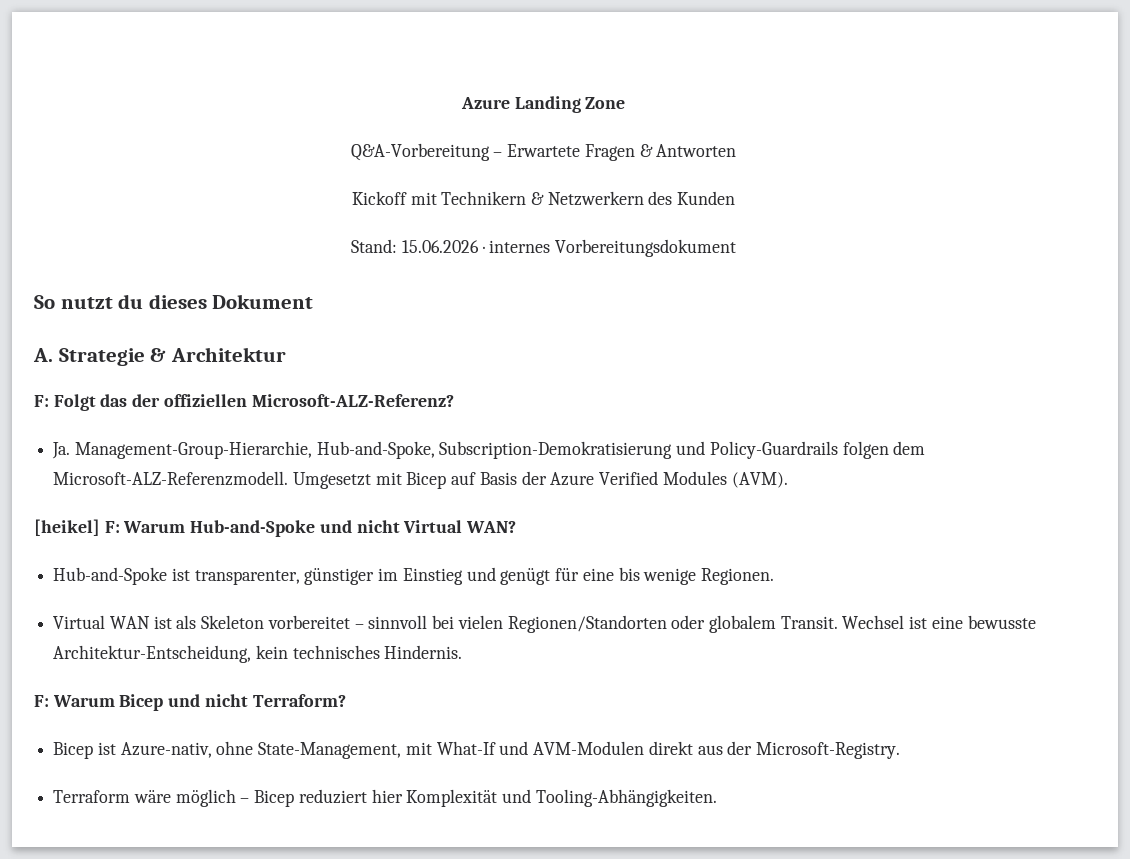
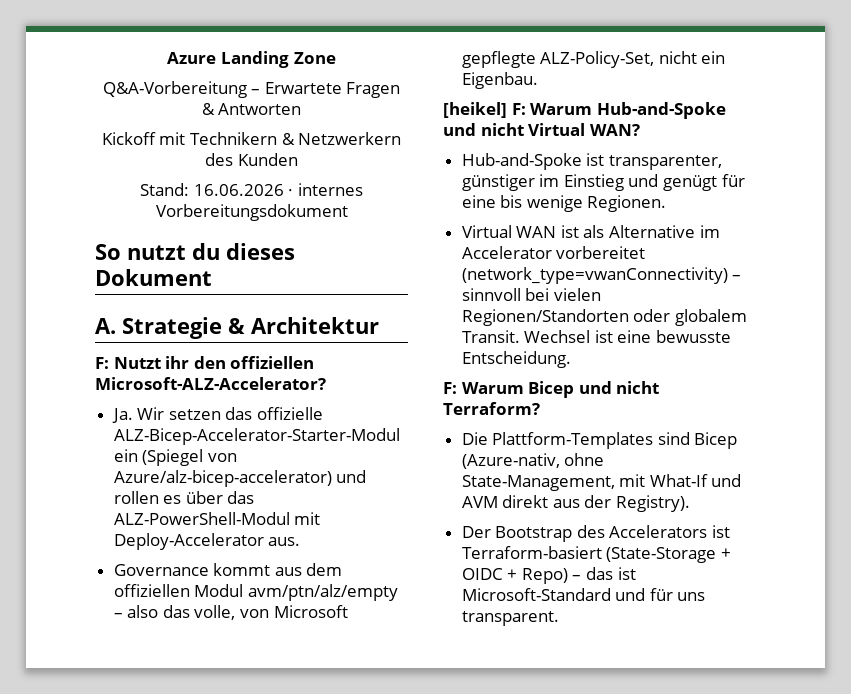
[401,240,479,253] 15.06.2026 -> [193,184,284,196] 16.06.2026
[53,394,454,411] [52,441,926,459] [53,471,788,489] Folgt das der offiziellen Microsoft-ALZ-Referenz? // Ja. Management-Group-Hierarchie, Hub-and-Spoke, Subscription-Demokratisierung und Policy-Guardrails folgen dem Microsoft-ALZ-Referenzmodell. Umgesetzt mit Bicep auf Basis der Azure Verified Modules (AVM). -> [113,356,315,369] [95,377,326,390] [111,407,324,423] [113,428,400,445] [113,449,237,466] [113,470,367,487] [113,491,255,504] [113,512,321,525] [113,533,301,550] [113,563,343,576] [113,584,398,601] [113,605,348,620] [461,51,726,68] [461,72,538,89] Nutzt ihr den offiziellen Microsoft-ALZ-Accelerator? // Ja. Wir setzen das offizielle ALZ-Bicep-Accelerator-Starter-Modul ein (Spiegel von Azure/alz-bicep-accelerator) und rollen es über das ALZ-PowerShell-Modul mit Deploy-Accelerator aus. // Governance kommt aus dem offiziellen Modul avm/ptn/alz/empty – also das volle, von Microsoft gepflegte ALZ-Policy-Set, nicht ein Eigenbau.
[201,615,350,629] Skeleton vorbereitet -> [609,225,720,238] [461,246,646,259] [461,267,728,284] Alternative im Accelerator vorbereitet (network_type=vwanConnectivity)
[53,645,463,663] Architektur-Entscheidung, kein technisches Hindernis. -> [461,351,571,368] Entscheidung.
[53,742,212,759] Bicep ist Azure-nativ, -> [461,432,738,449] [461,453,560,469] Die Plattform-Templates sind Bicep (Azure-nativ,
[533,741,645,755] AVM-Modulen -> [461,496,498,508] AVM
[755,742,900,759] [53,789,717,807] Microsoft-Registry. // Terraform wäre möglich – Bicep reduziert hier Komplexität und Tooling-Abhängigkeiten. -> [616,495,691,512] [461,525,731,542] [461,546,731,563] [461,567,636,584] [461,588,706,601] [461,611,559,626] Registry). // Der Bootstrap des Accelerators ist Terraform-basiert (State-Storage + OIDC + Repo) – das ist Microsoft-Standard und für uns transparent.

